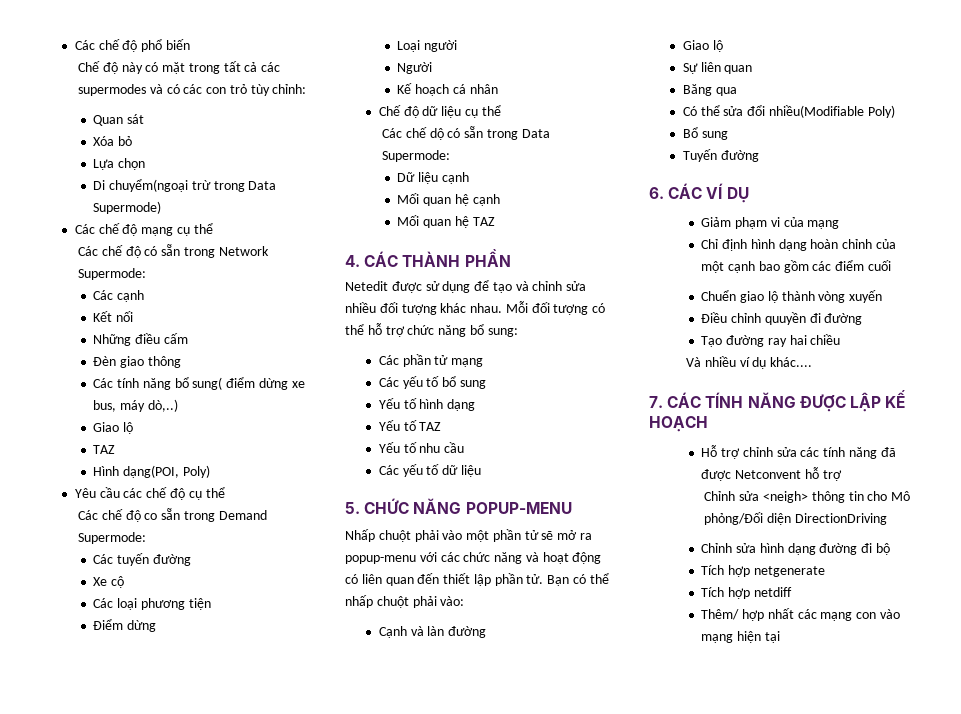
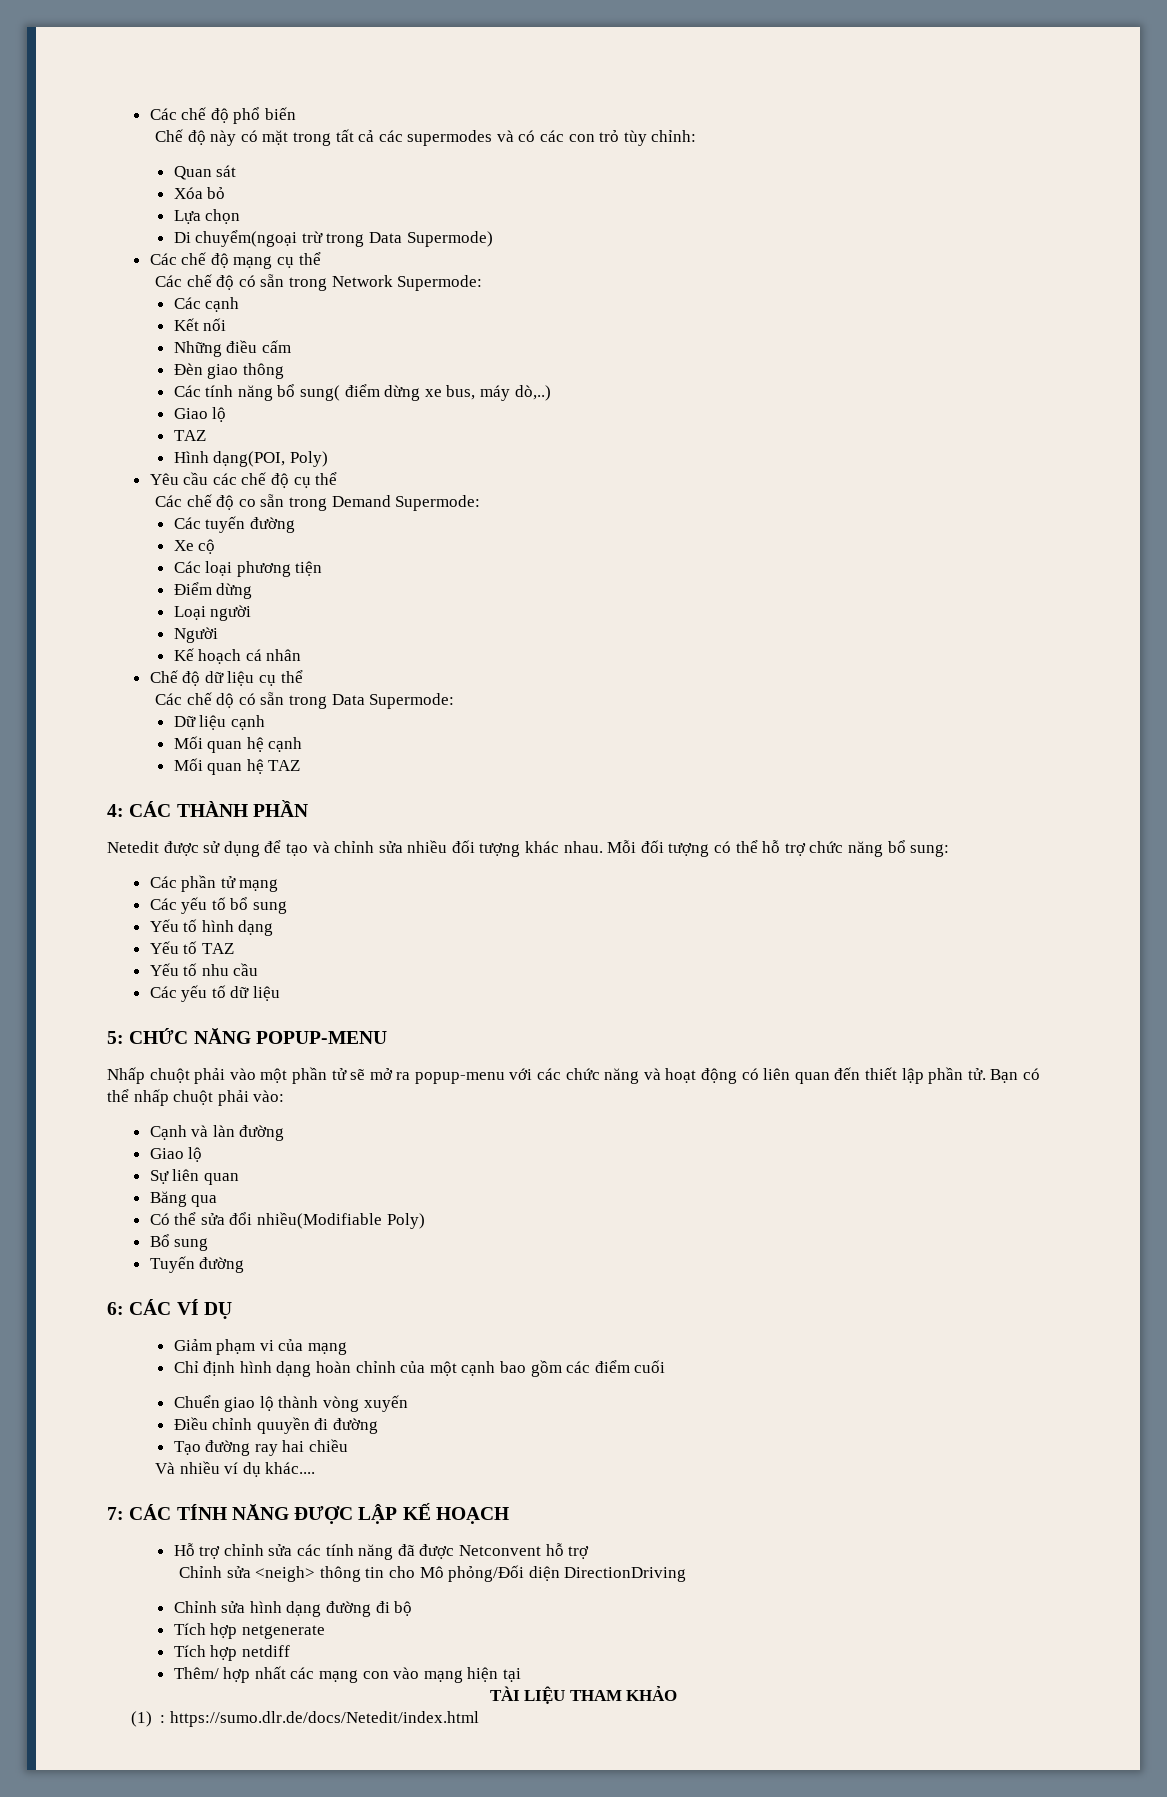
[345,255,360,267] 4. -> [107,804,124,817] 4:
[345,502,360,514] 5. -> [107,1031,124,1044] 5:
[649,187,664,199] 6. -> [107,1302,124,1315] 6:
[649,396,663,408] 7. -> [107,1507,124,1520] 7:
(780, 637) none -> [489,1686,678,1704] [130,1711,480,1727] // TÀI LIỆU THAM KHẢO // (1) : https://sumo.dlr.de/docs/Netedit/index.html

